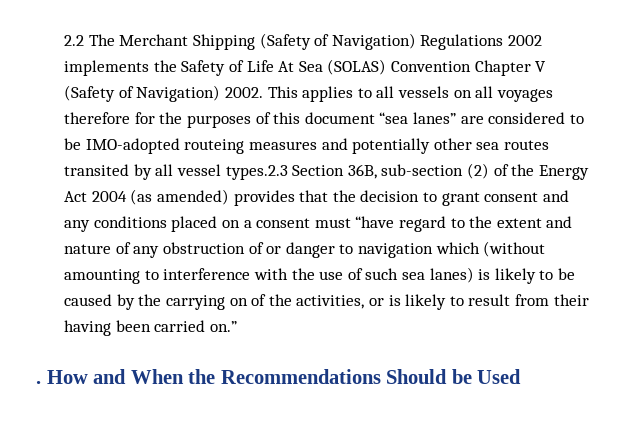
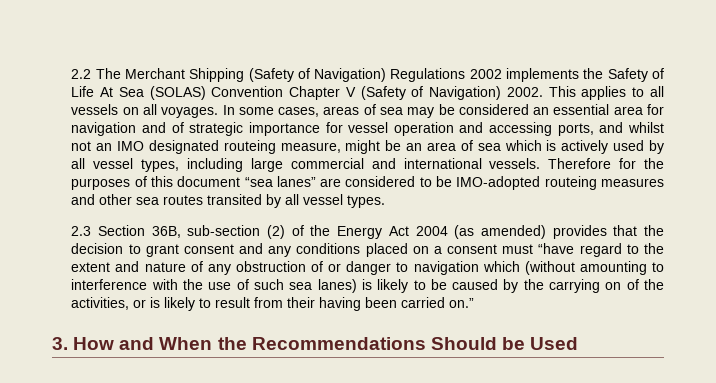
[496,89,553,102] [64,112,131,124] voyages therefore -> [161,104,664,118] [71,122,664,136] [71,140,664,154] [71,158,612,172] voyages. In some cases, areas of sea may be considered an essential area for navigation and of strategic importance for vessel operation and accessing ports, and whilst not an IMO designated routeing measure, might be an area of sea which is actively used by all vessel types, including large commercial and international vessels. Therefore
[352,138,431,154] potentially -> (96, 199) none
[225,165,288,180] types.2.3 -> [347,195,386,208] [71,226,92,236] types. // 2.3
[36,381,41,384] . -> [52,337,68,350] 3.

